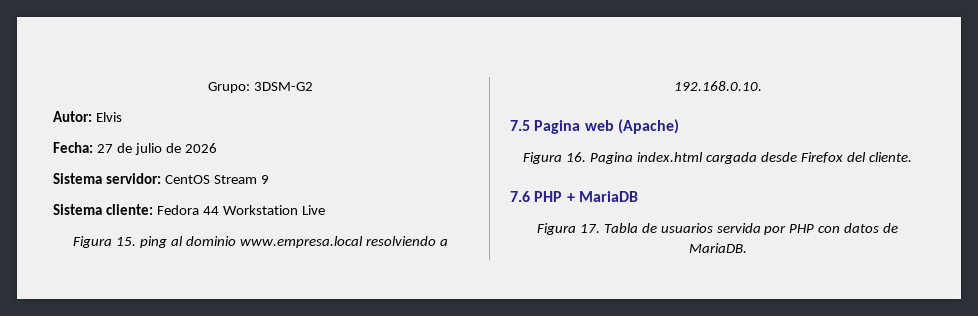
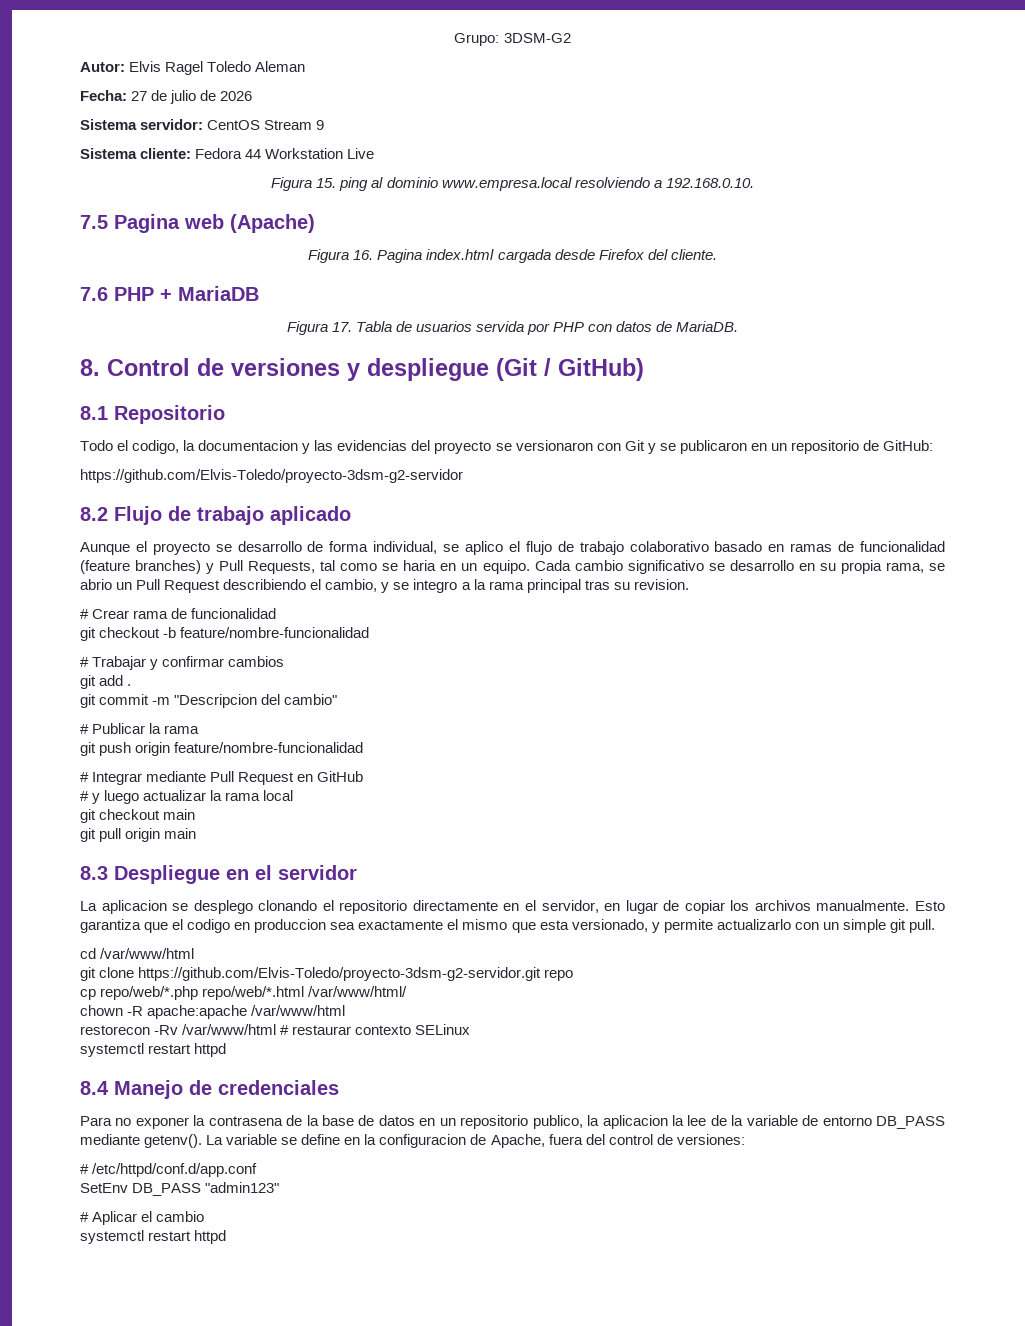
(122, 117) none -> [165,61,306,75] Ragel Toledo Aleman
(747, 248) none -> [80,358,644,381] [80,405,225,424] [80,440,934,454] [80,469,463,483] [80,506,351,525] [80,541,946,555] [80,560,945,574] [80,579,689,593] [80,608,277,619] [80,627,370,641] [80,656,285,670] [80,675,132,689] [80,694,338,708] [80,723,200,734] [80,742,364,756] [80,771,364,785] [80,790,294,804] [80,809,196,823] [80,828,197,842] [80,865,357,884] [80,900,945,914] [80,919,935,933] [80,948,195,959] [80,967,574,981] [80,986,408,1000] [80,1005,346,1019] [80,1024,471,1035] [80,1043,227,1057] [80,1080,339,1099] [80,1115,945,1129] [80,1134,745,1148] [80,1163,258,1177] [80,1182,280,1196] [80,1211,205,1225] [80,1230,227,1244] // 8. Control de versiones y despliegue (Git / GitHub) // 8.1 Repositorio // Todo el codigo, la documentacion y las evidencias del proyecto se versionaron con Git y se publicaron en un repositorio de GitHub: // https://github.com/Elvis-Toledo/proyecto-3dsm-g2-servidor // 8.2 Flujo de trabajo aplicado // Aunque el proyecto se desarrollo de forma individual, se aplico el flujo de trabajo colaborativo basado en ramas de funcionalidad (feature branches) y Pull Requests, tal como se haria en un equipo. Cada cambio significativo se desarrollo en su propia rama, se abrio un Pull Request describiendo el cambio, y se integro a la rama principal tras su revision. // # Crear rama de funcionalidad // git checkout -b feature/nombre-funcionalidad // # Trabajar y confirmar cambios // git add . // git commit -m "Descripcion del cambio" // # Publicar la rama // git push origin feature/nombre-funcionalidad // # Integrar mediante Pull Request en GitHub // # y luego actualizar la rama local // git checkout main // git pull origin main // 8.3 Despliegue en el servidor // La aplicacion se desplego clonando el repositorio directamente en el servidor, en lugar de copiar los archivos manualmente. Esto garantiza que el codigo en produccion sea exactamente el mismo que esta versionado, y permite actualizarlo con un simple git pull. // cd /var/www/html // git clone https://github.com/Elvis-Toledo/proyecto-3dsm-g2-servidor.git repo // cp repo/web/*.php repo/web/*.html /var/www/html/ // chown -R apache:apache /var/www/html // restorecon -Rv /var/www/html # restaurar contexto SELinux // systemctl restart httpd // 8.4 Manejo de credenciales // Para no exponer la contrasena de la base de datos en un repositorio publico, la aplicacion la lee de la variable de entorno DB_PASS mediante getenv(). La variable se define en la configuracion de Apache, fuera del control de versiones: // # /etc/httpd/conf.d/app.conf // SetEnv DB_PASS "admin123" // # Aplicar el cambio // systemctl restart httpd

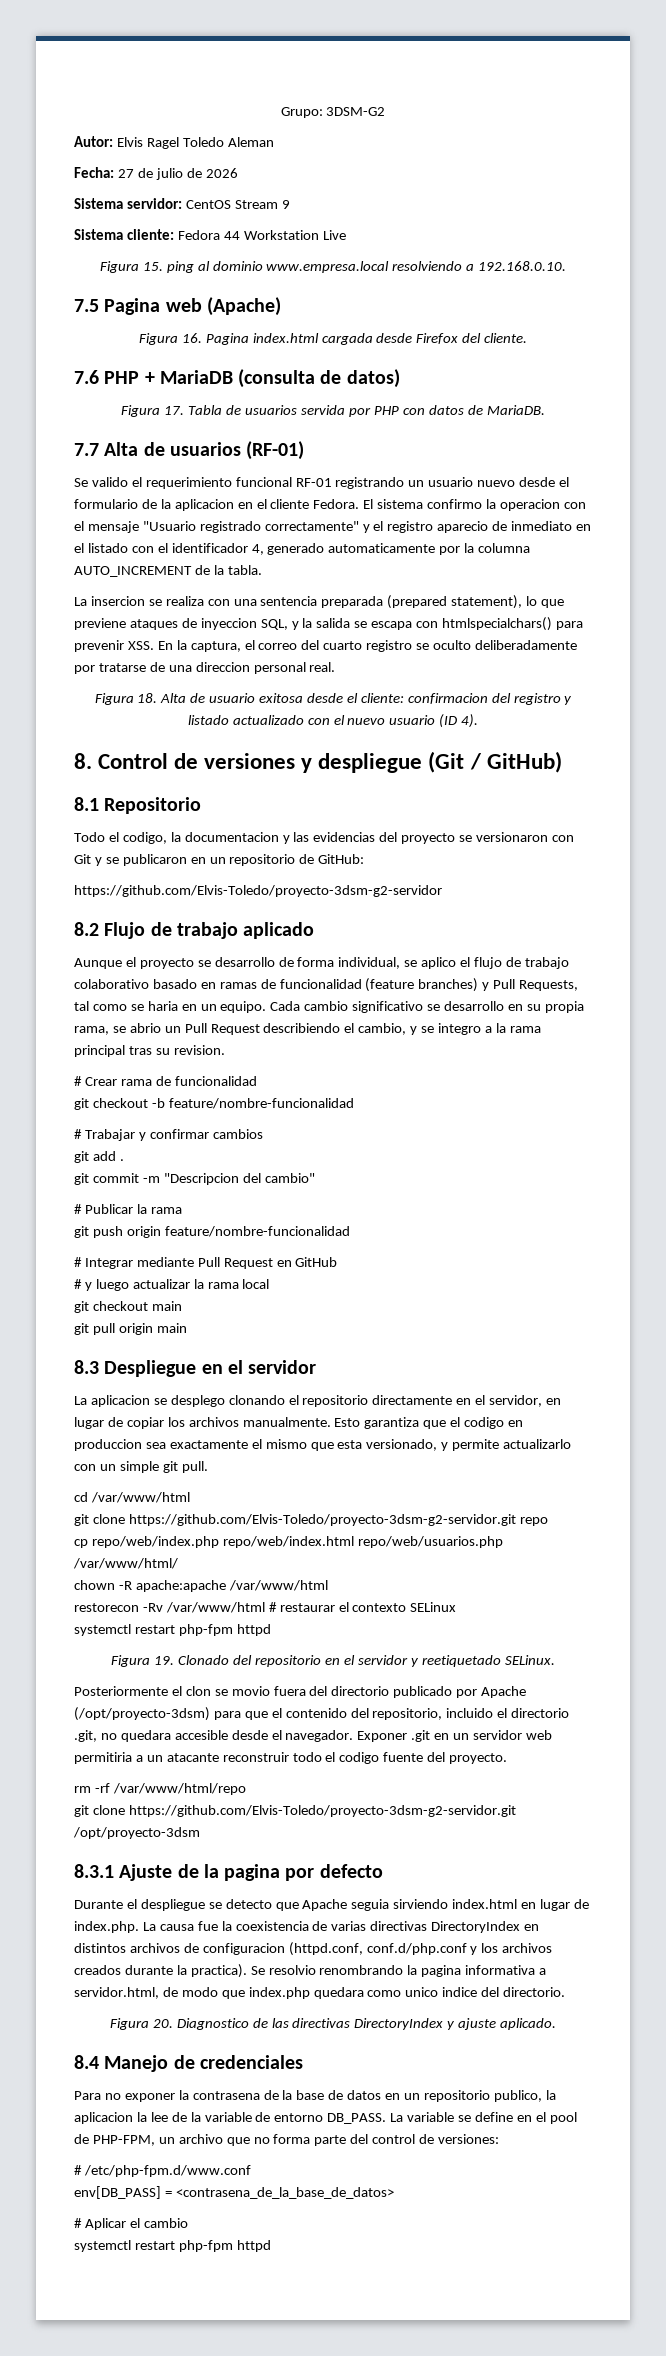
(259, 293) none -> [238,369,400,388] (consulta de datos)
(739, 326) none -> [74,441,305,460] [74,477,570,489] [74,499,586,511] [74,521,592,533] [74,543,531,555] [74,565,262,577] [74,595,565,609] [74,617,583,631] [74,640,577,652] [74,662,336,674] [94,693,573,705] [187,714,479,728] // 7.7 Alta de usuarios (RF-01) // Se valido el requerimiento funcional RF-01 registrando un usuario nuevo desde el formulario de la aplicacion en el cliente Fedora. El sistema confirmo la operacion con el mensaje "Usuario registrado correctamente" y el registro aparecio de inmediato en el listado con el identificador 4, generado automaticamente por la columna AUTO_INCREMENT de la tabla. // La insercion se realiza con una sentencia preparada (prepared statement), lo que previene ataques de inyeccion SQL, y la salida se escapa con htmlspecialchars() para prevenir XSS. En la captura, el correo del cuarto registro se oculto deliberadamente por tratarse de una direccion personal real. // Figura 18. Alta de usuario exitosa desde el cliente: confirmacion del registro y listado actualizado con el nuevo usuario (ID 4).
[100,986,305,1000] repo/web/*.php repo/web/*.html -> [91,1536,503,1548] repo/web/index.php repo/web/index.html repo/web/usuarios.php
(352, 1030) none -> [338,1602,349,1612] el
[194,1043,227,1057] httpd -> [178,1624,271,1636] [111,1655,555,1667] [74,1686,527,1698] [74,1707,570,1721] [74,1730,552,1742] [74,1752,508,1764] [74,1783,246,1795] [74,1805,516,1817] [73,1827,200,1839] [74,1864,383,1881] [74,1899,589,1911] [74,1921,540,1933] [74,1942,553,1956] [74,1964,547,1978] [74,1987,566,1999] [109,2018,557,2030] php-fpm httpd // Figura 19. Clonado del repositorio en el servidor y reetiquetado SELinux. // Posteriormente el clon se movio fuera del directorio publicado por Apache (/opt/proyecto-3dsm) para que el contenido del repositorio, incluido el directorio .git, no quedara accesible desde el navegador. Exponer .git en un servidor web permitiria a un atacante reconstruir todo el codigo fuente del proyecto. // rm -rf /var/www/html/repo // git clone https://github.com/Elvis-Toledo/proyecto-3dsm-g2-servidor.git /opt/proyecto-3dsm // 8.3.1 Ajuste de la pagina por defecto // Durante el despliegue se detecto que Apache seguia sirviendo index.html en lugar de index.php. La causa fue la coexistencia de varias directivas DirectoryIndex en distintos archivos de configuracion (httpd.conf, conf.d/php.conf y los archivos creados durante la practica). Se resolvio renombrando la pagina informativa a servidor.html, de modo que index.php quedara como unico indice del directorio. // Figura 20. Diagnostico de las directivas DirectoryIndex y ajuste aplicado.
[875,1116,945,1129] [80,1134,203,1148] DB_PASS mediante getenv(). -> [327,2113,387,2124] DB_PASS.
[364,1134,583,1148] la configuracion de Apache, fuera -> [535,2112,577,2124] [74,2134,347,2146] el pool de PHP-FPM, un archivo que no forma parte
[92,1163,258,1177] [80,1182,280,1196] /etc/httpd/conf.d/app.conf // SetEnv DB_PASS "admin123" -> [83,2165,251,2177] [74,2186,394,2199] /etc/php-fpm.d/www.conf // env[DB_PASS] = <contrasena_de_la_base_de_datos>
(192, 1236) none -> [178,2240,233,2252] php-fpm

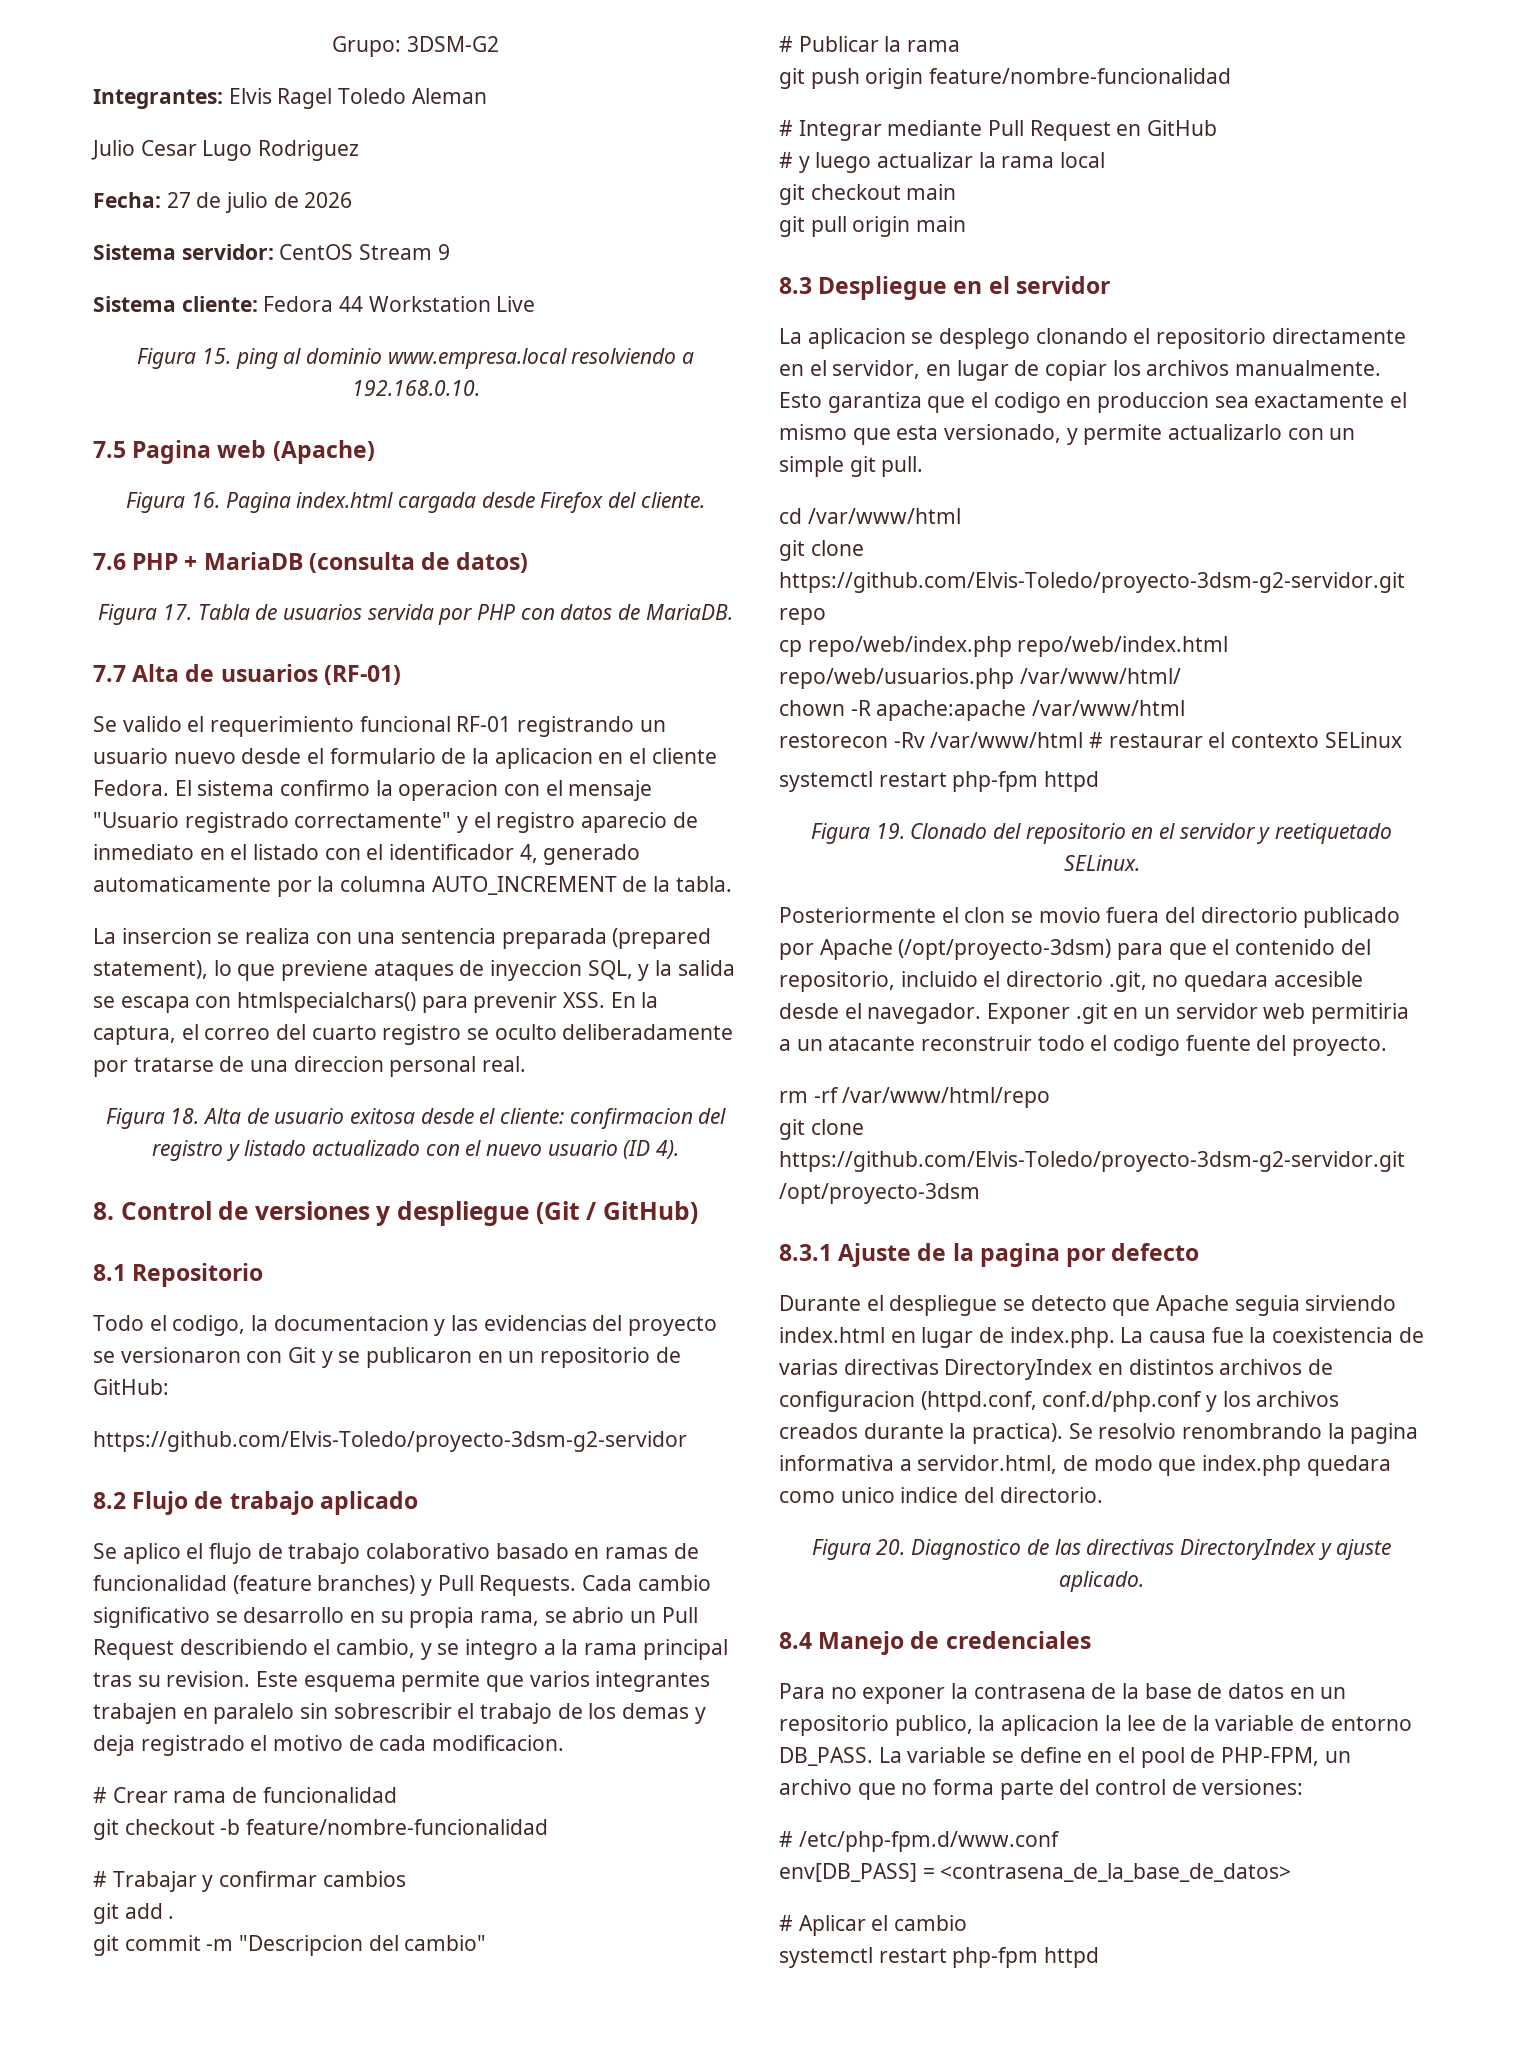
[74,136,113,147] Autor: -> [93,89,223,109] Integrantes:
(274, 142) none -> [91,140,360,161] // Julio Cesar Lugo Rodriguez
[74,957,418,969] Aunque el proyecto se desarrollo de forma individual, se -> [93,1543,117,1559] Se
[519,980,579,991] [74,1001,267,1013] Requests, tal como se haria en un equipo. -> [479,1575,577,1596] Requests.
(225, 1050) none -> [256,1671,711,1692] [93,1703,706,1724] [93,1735,565,1756] Este esquema permite que varios integrantes trabajen en paralelo sin sobrescribir el trabajo de los demas y deja registrado el motivo de cada modificacion.

